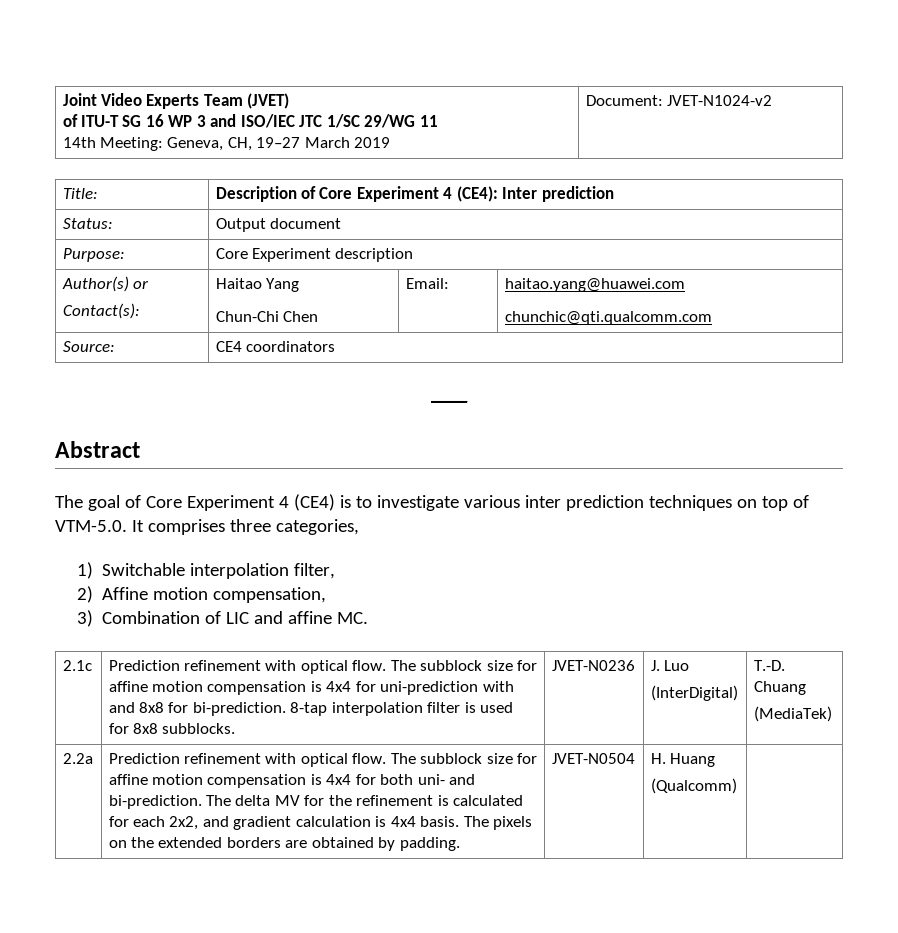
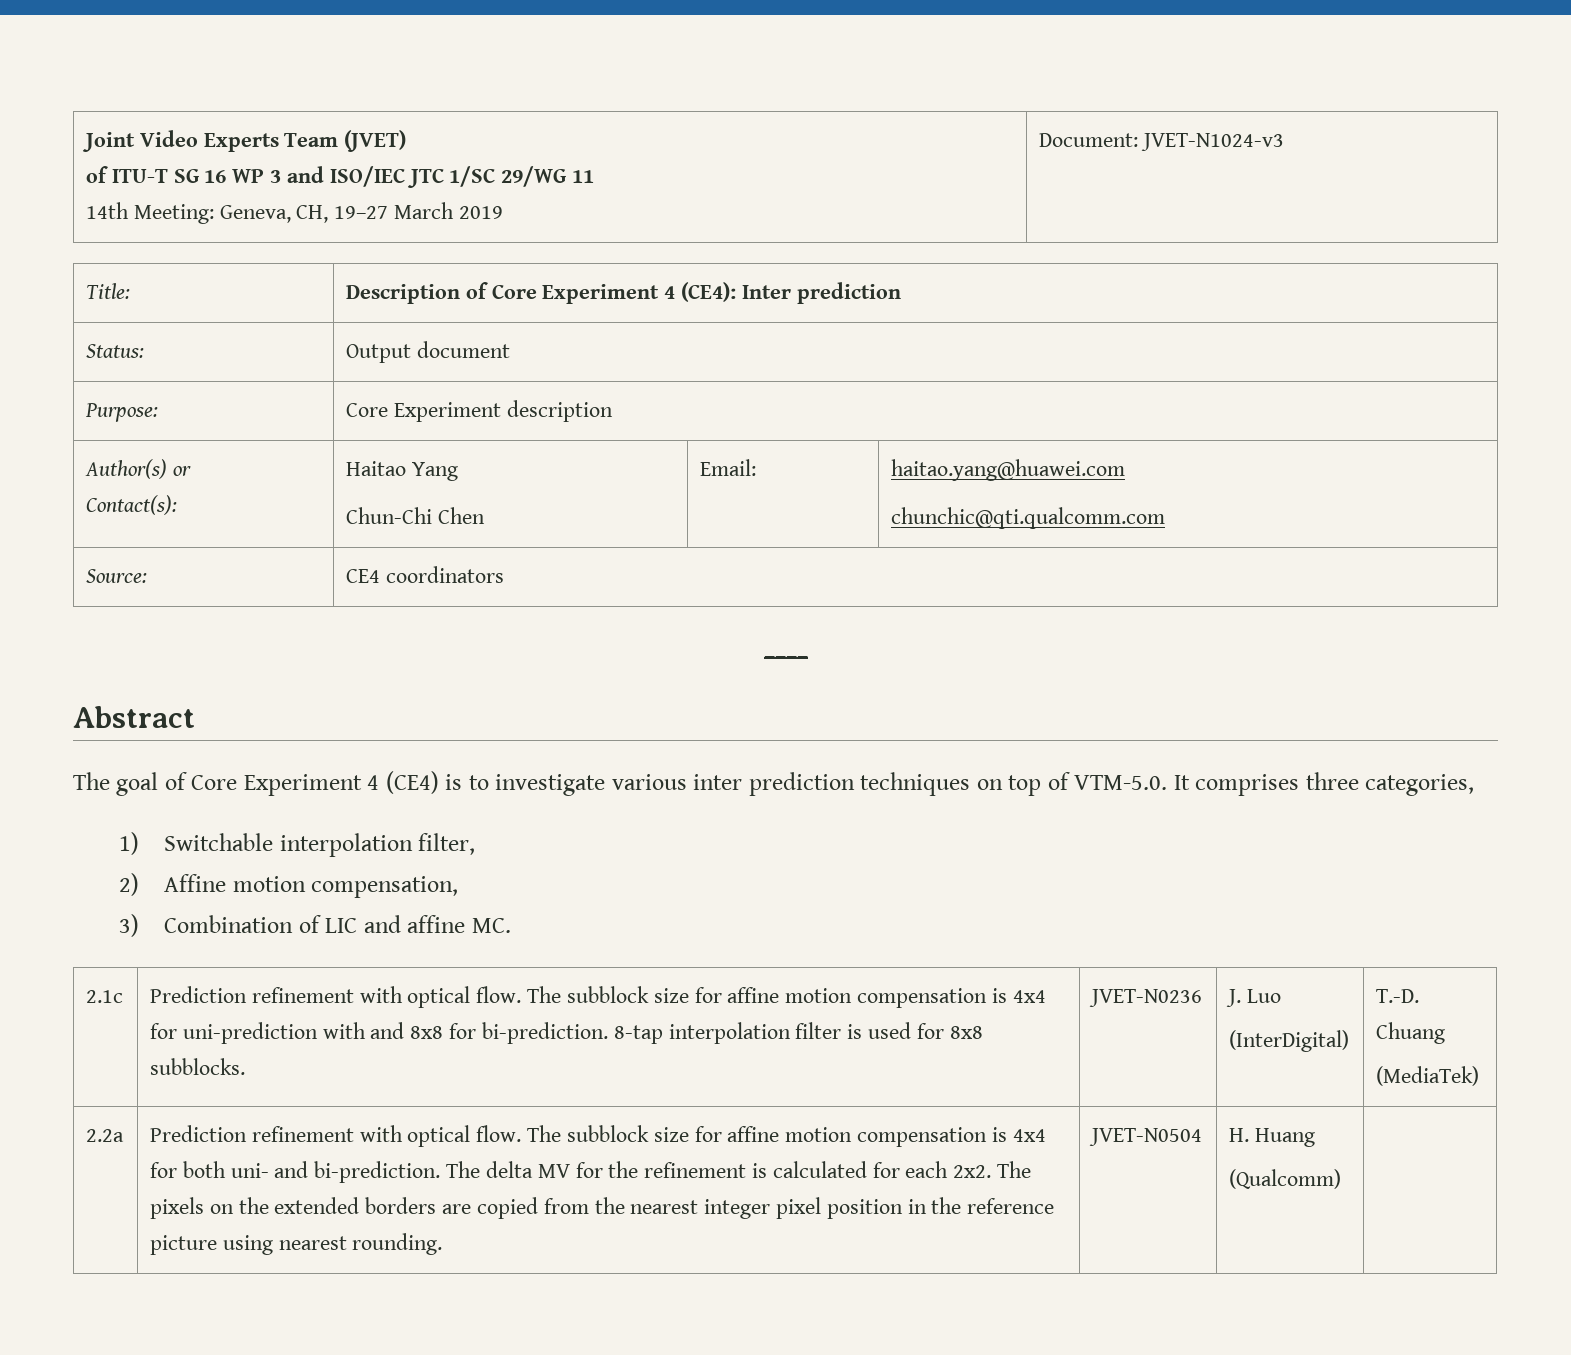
[667,95,773,106] JVET-N1024-v2 -> [1140,133,1284,151] JVET-N1024-v3
[169,816,460,830] 2x2, and gradient calculation is 4x4 basis. -> [953,1165,992,1178] 2x2.
[311,837,460,851] obtained by padding. -> [476,1197,1055,1219] [150,1233,443,1255] copied from the nearest integer pixel position in the reference picture using nearest rounding.

